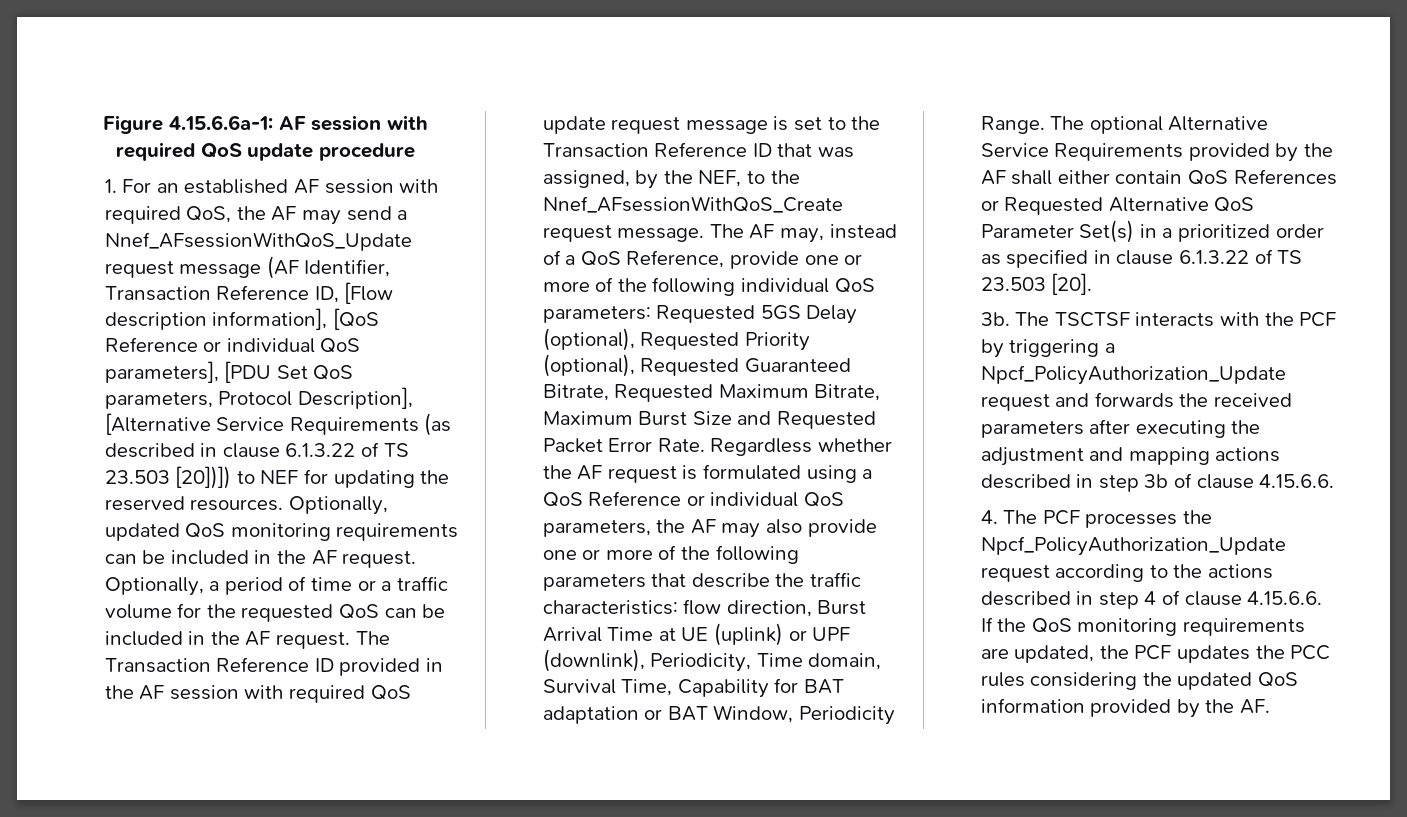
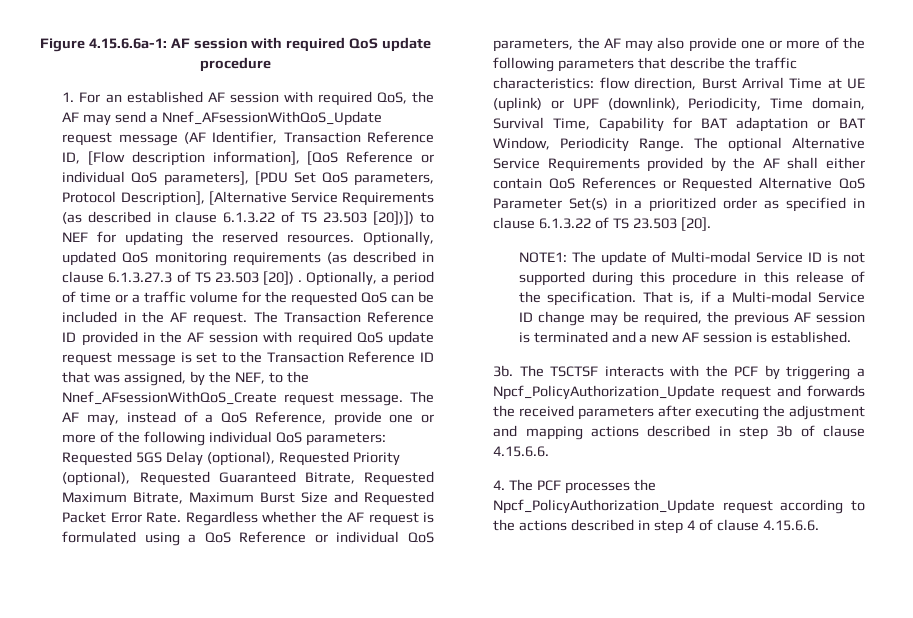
[104,550,417,568] can be included in the AF request. -> [326,251,434,264] [62,271,302,285] (as described in clause 6.1.3.27.3 of TS 23.503 [20]) .
(1093, 284) none -> [518,251,865,266] [518,271,865,286] [518,291,865,306] [518,311,865,326] [518,331,852,343] // NOTE1: The update of Multi-modal Service ID is not supported during this procedure in this release of the specification. That is, if a Multi-modal Service ID change may be required, the previous AF session is terminated and a new AF session is established.
[980,617,1306,636] [980,645,1331,663] [980,672,1299,690] [980,698,1271,718] If the QoS monitoring requirements are updated, the PCF updates the PCC rules considering the updated QoS information provided by the AF. -> (819, 525) none

